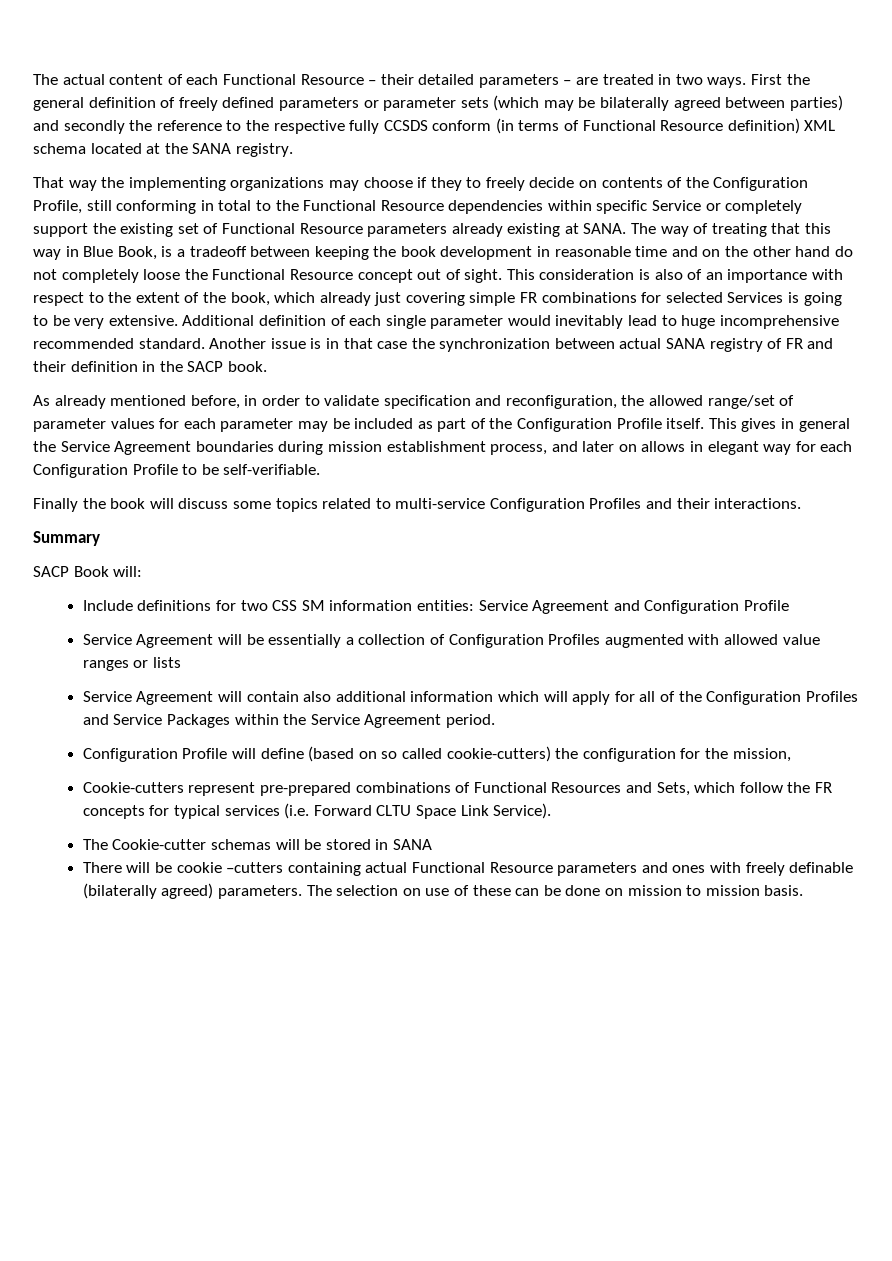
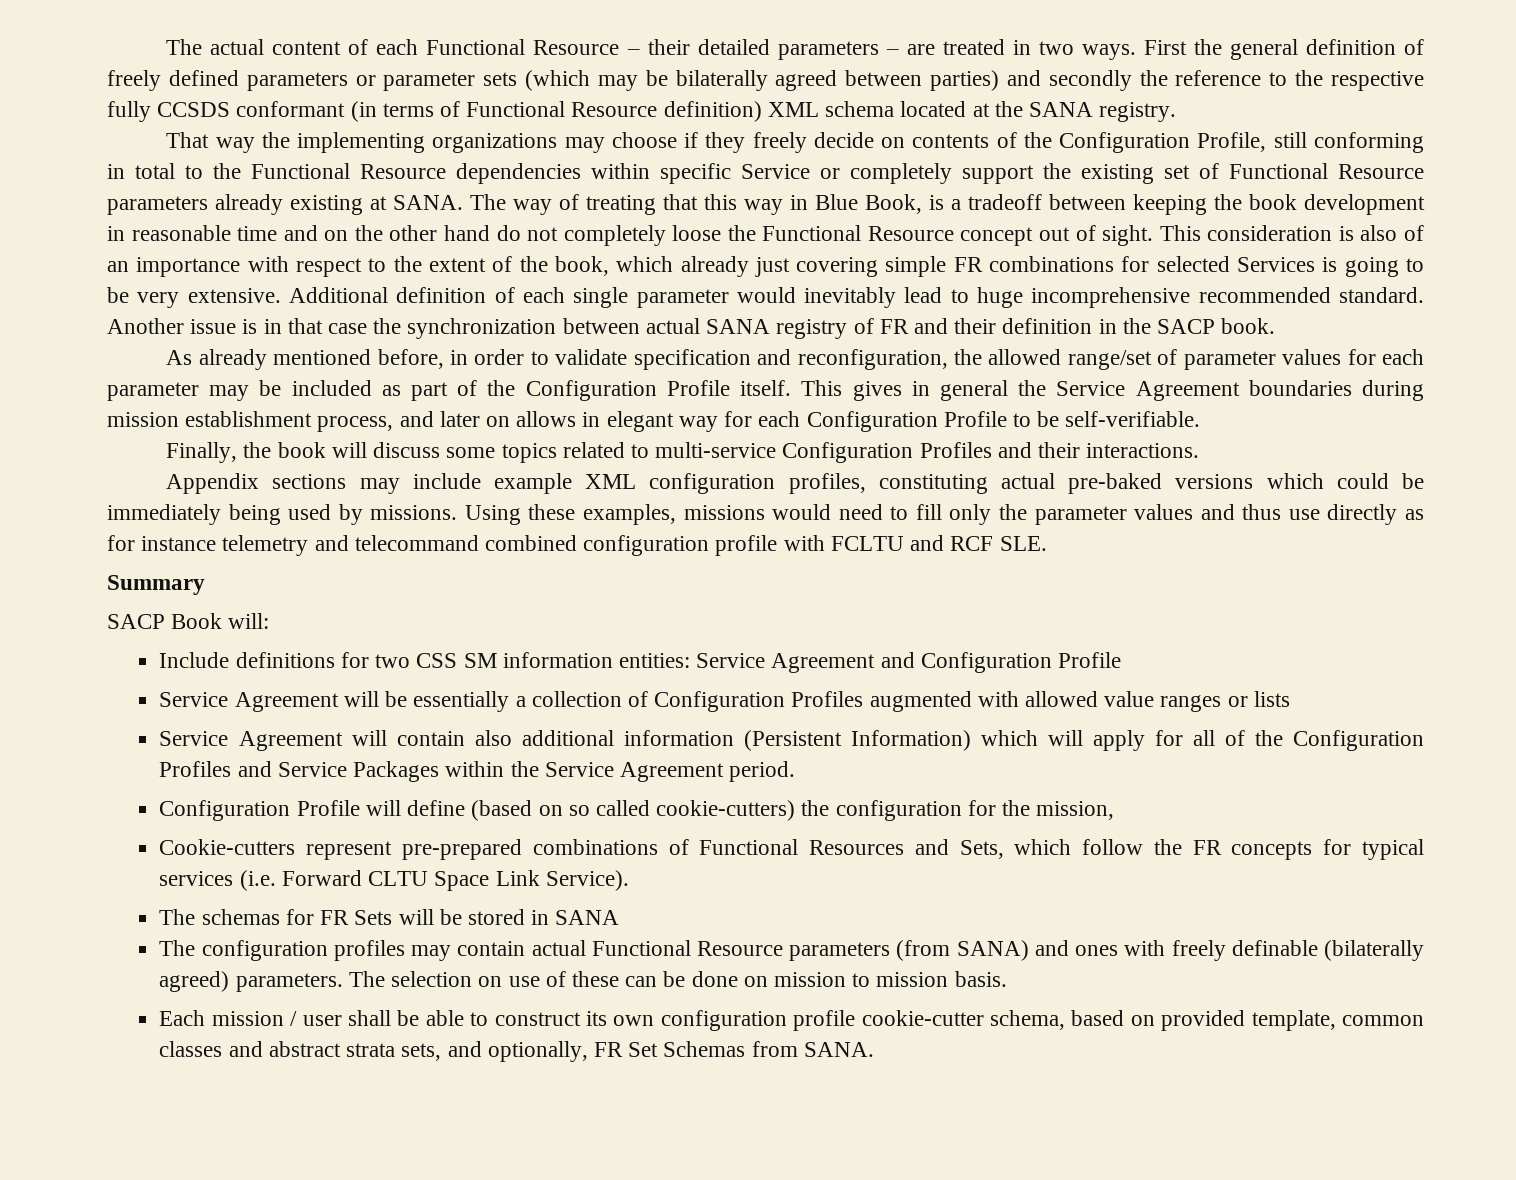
[432,120,492,131] conform -> [236,101,346,117] conformant
[466,177,482,188] to -> (746, 142) none
[33,498,78,512] Finally -> [166,442,238,463] Finally,
(802, 503) none -> [166,473,1424,494] [107,504,1425,525] [107,535,1047,556] // Appendix sections may include example XML configuration profiles, constituting actual pre-baked versions which could be immediately being used by missions. Using these examples, missions would need to fill only the parameter values and thus use directly as for instance telemetry and telecommand combined configuration profile with FCLTU and RCF SLE.
(494, 696) none -> [743,730,971,751] (Persistent Information)
[112,839,272,850] Cookie-cutter schemas -> [201,909,393,925] schemas for FR Sets
[82,862,361,876] There will be cookie –cutters containing -> [159,940,526,961] The configuration profiles may contain
(638, 869) none -> [896,940,1029,961] (from SANA)
(804, 890) none -> [159,1010,1424,1031] [159,1041,874,1062] // Each mission / user shall be able to construct its own configuration profile cookie-cutter schema, based on provided template, common classes and abstract strata sets, and optionally, FR Set Schemas from SANA.

